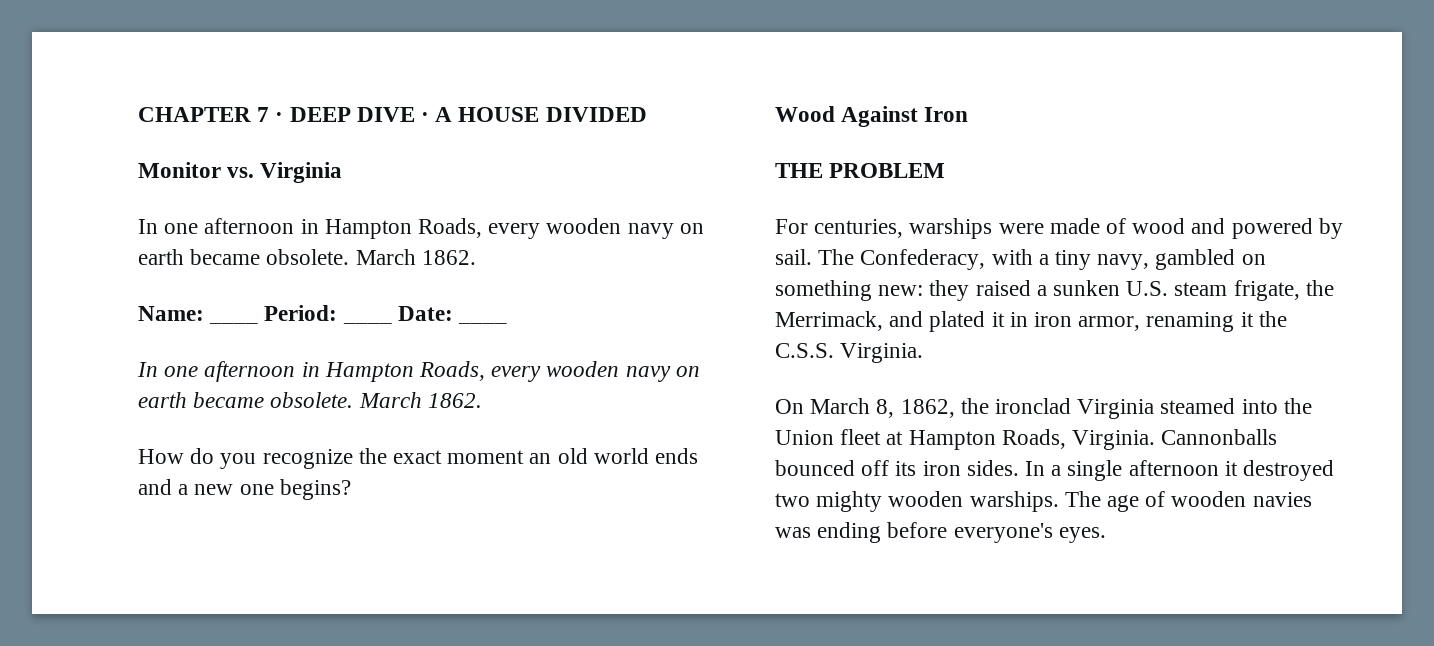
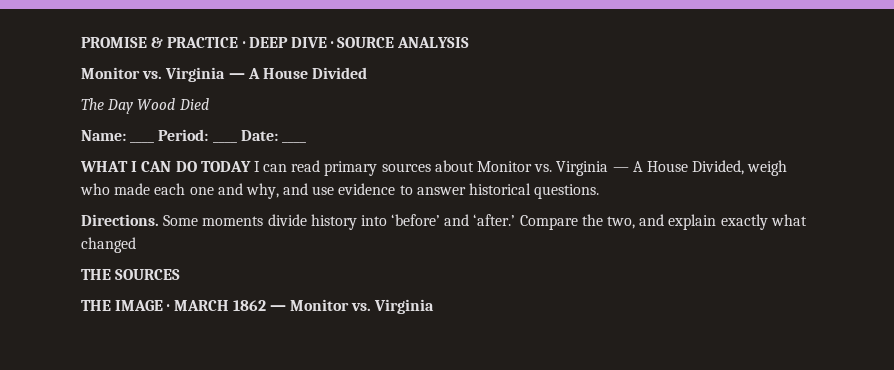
[138,107,270,122] CHAPTER 7 -> [81,37,239,48] PROMISE & PRACTICE
[435,107,647,122] [138,162,343,183] [138,218,704,239] [138,249,476,265] A HOUSE DIVIDED // Monitor vs. Virginia // In one afternoon in Hampton Roads, every wooden navy on earth became obsolete. March 1862. -> [337,37,470,48] [81,67,368,82] [81,98,209,114] SOURCE ANALYSIS // Monitor vs. Virginia — A House Divided // The Day Wood Died
[137,361,700,382] [138,392,482,408] [138,448,699,469] [138,479,351,500] [775,106,969,127] [775,163,946,178] [775,218,1343,239] [775,249,1266,270] [775,280,1334,301] [775,311,1287,332] [775,343,924,363] [775,398,1312,419] [775,429,1278,450] [775,460,1335,481] [775,491,1312,512] [775,522,1106,543] In one afternoon in Hampton Roads, every wooden navy on earth became obsolete. March 1862. // How do you recognize the exact moment an old world ends and a new one begins? // Wood Against Iron // THE PROBLEM // For centuries, warships were made of wood and powered by sail. The Confederacy, with a tiny navy, gambled on something new: they raised a sunken U.S. steam frigate, the Merrimack, and plated it in iron armor, renaming it the C.S.S. Virginia. // On March 8, 1862, the ironclad Virginia steamed into the Union fleet at Hampton Roads, Virginia. Cannonballs bounced off its iron sides. In a single afternoon it destroyed two mighty wooden warships. The age of wooden navies was ending before everyone's eyes. -> [80,160,788,176] [80,183,600,199] [81,214,807,230] [81,237,136,253] [81,269,181,280] [81,299,435,314] WHAT I CAN DO TODAY I can read primary sources about Monitor vs. Virginia — A House Divided, weigh who made each one and why, and use evidence to answer historical questions. // Directions. Some moments divide history into ‘before’ and ‘after.’ Compare the two, and explain exactly what changed // THE SOURCES // THE IMAGE · MARCH 1862 — Monitor vs. Virginia

